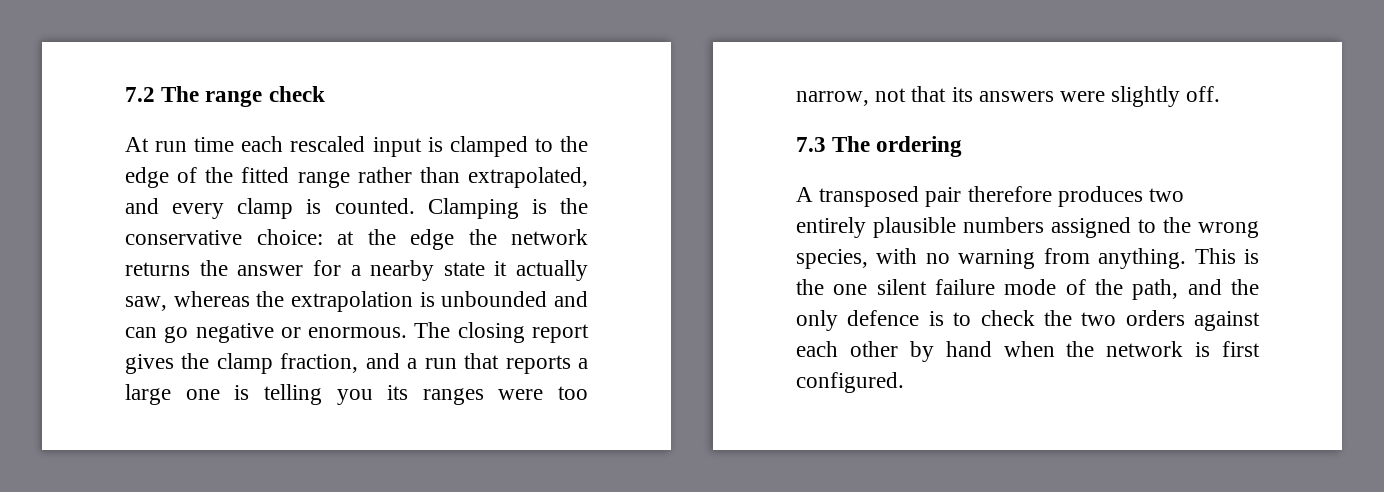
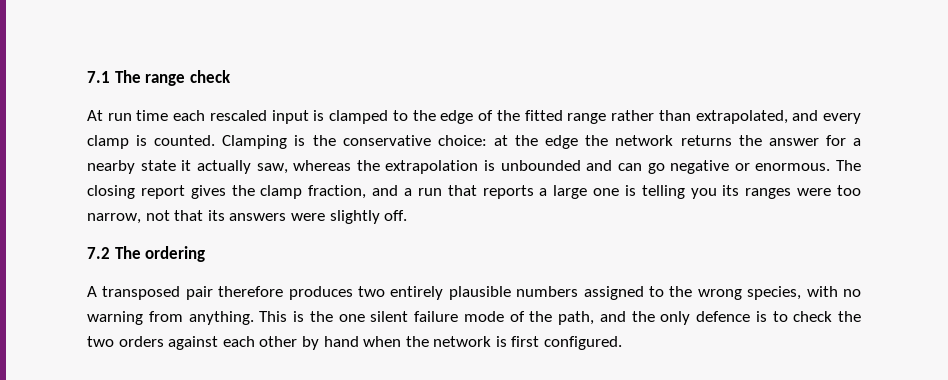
[125,87,155,102] 7.2 -> [87,71,110,83] 7.1
[796,137,826,152] 7.3 -> [87,247,110,259] 7.2

